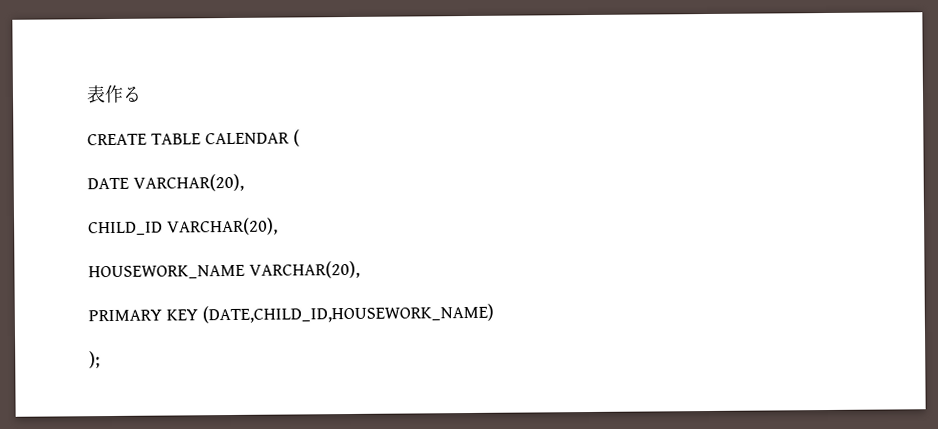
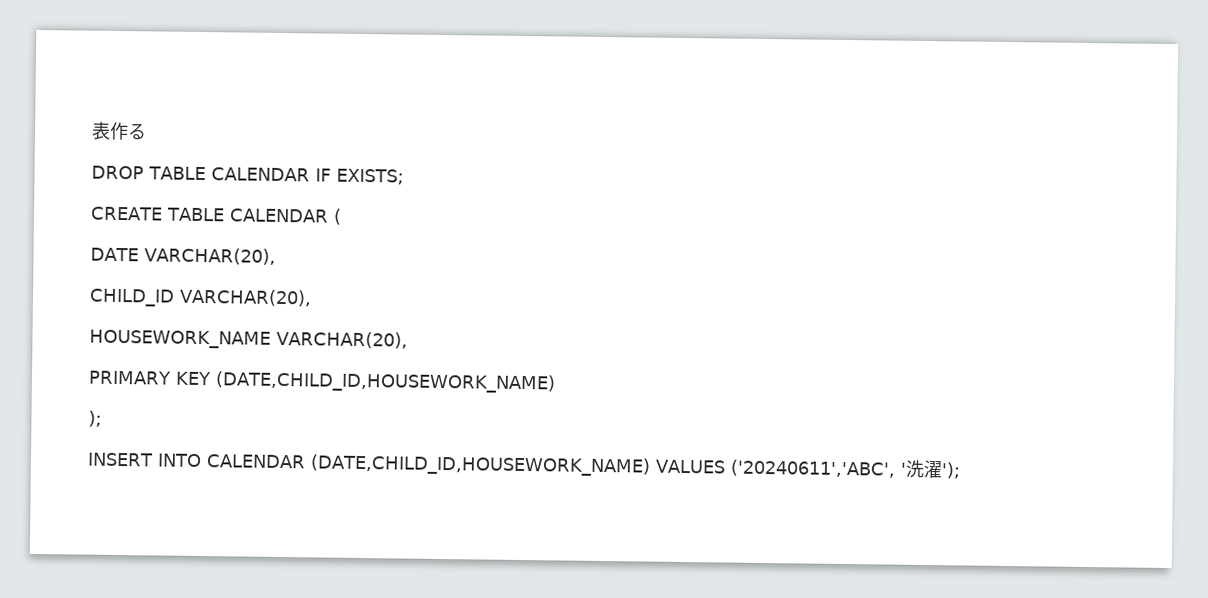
(142, 94) none -> [91,165,404,185] // DROP TABLE CALENDAR IF EXISTS;
(100, 360) none -> [87,452,961,479] // INSERT INTO CALENDAR (DATE,CHILD_ID,HOUSEWORK_NAME) VALUES ('20240611','ABC', '洗濯');

